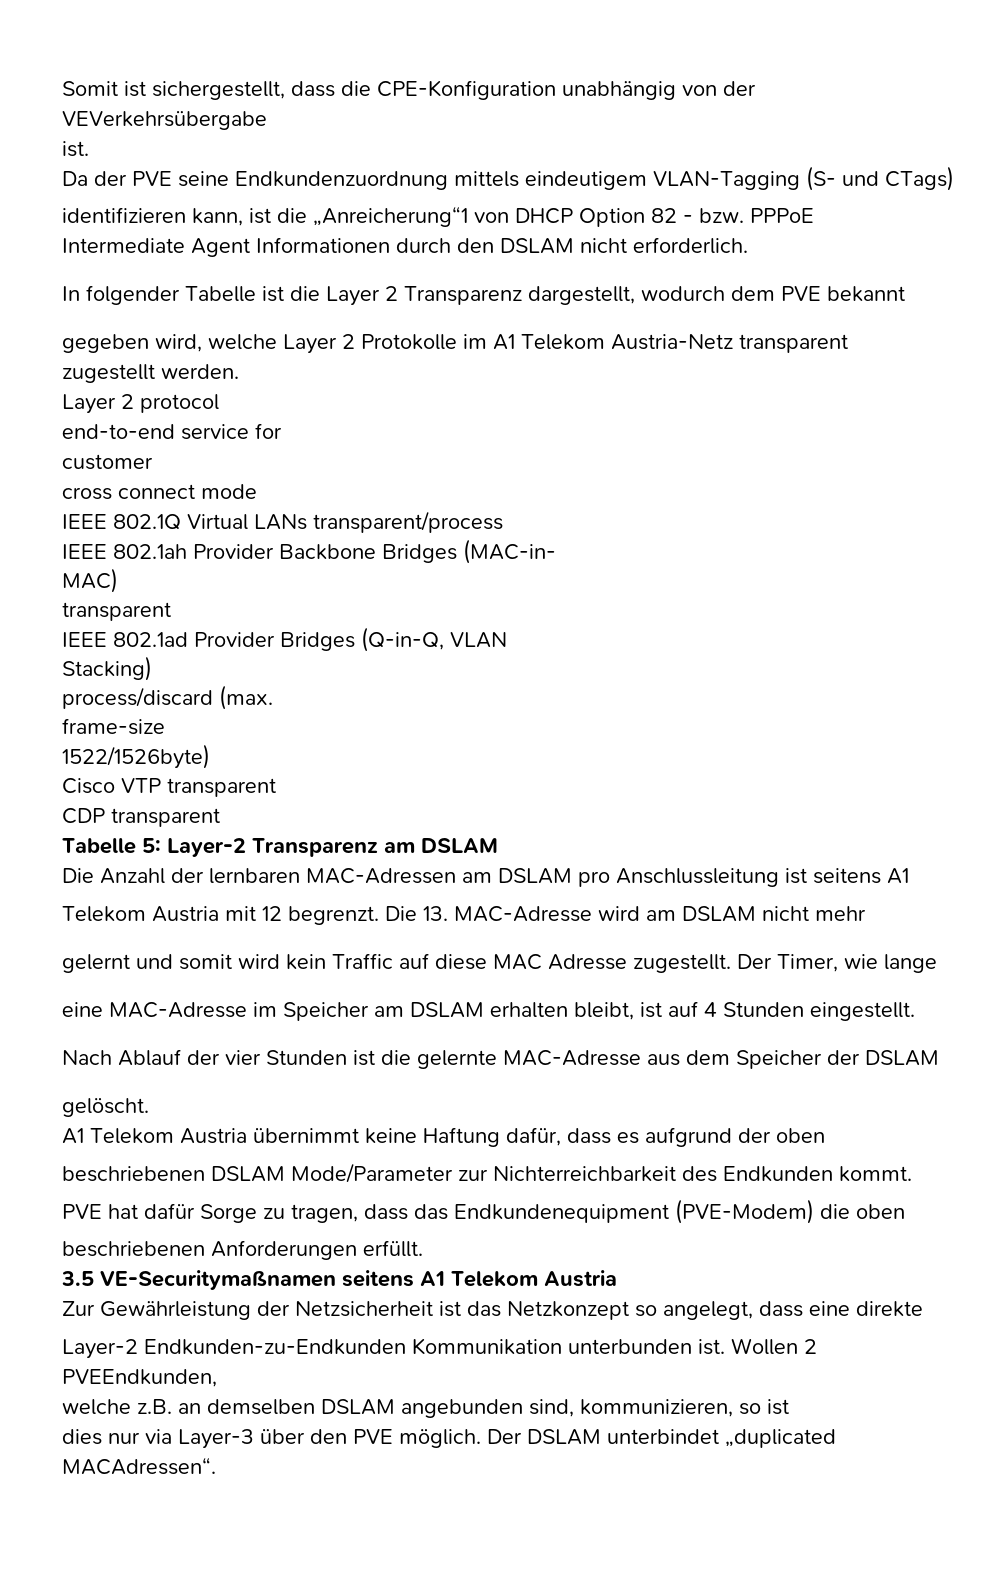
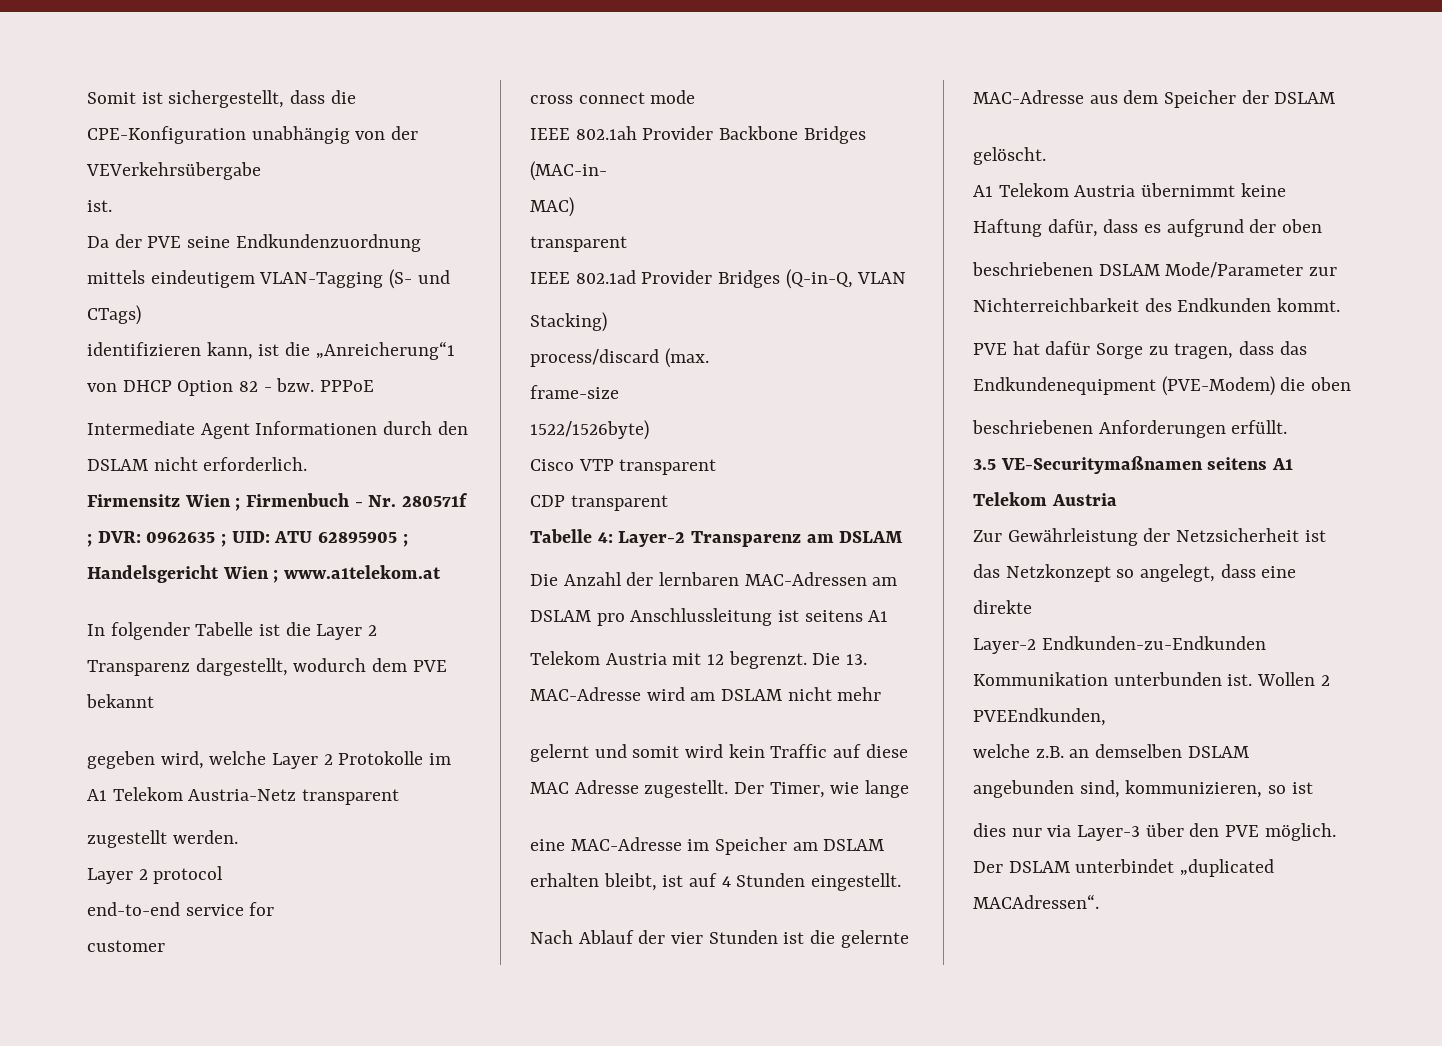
(748, 245) none -> [87,493,469,511] [87,531,408,547] [87,565,442,583] // Firmensitz Wien ; Firmenbuch - Nr. 280571f ; DVR: 0962635 ; UID: ATU 62895905 ; Handelsgericht Wien ; www.a1telekom.at
[62,511,503,533] // IEEE 802.1Q Virtual LANs transparent/process -> (696, 97) none
[142,838,161,853] 5: -> [597,532,613,543] 4:

